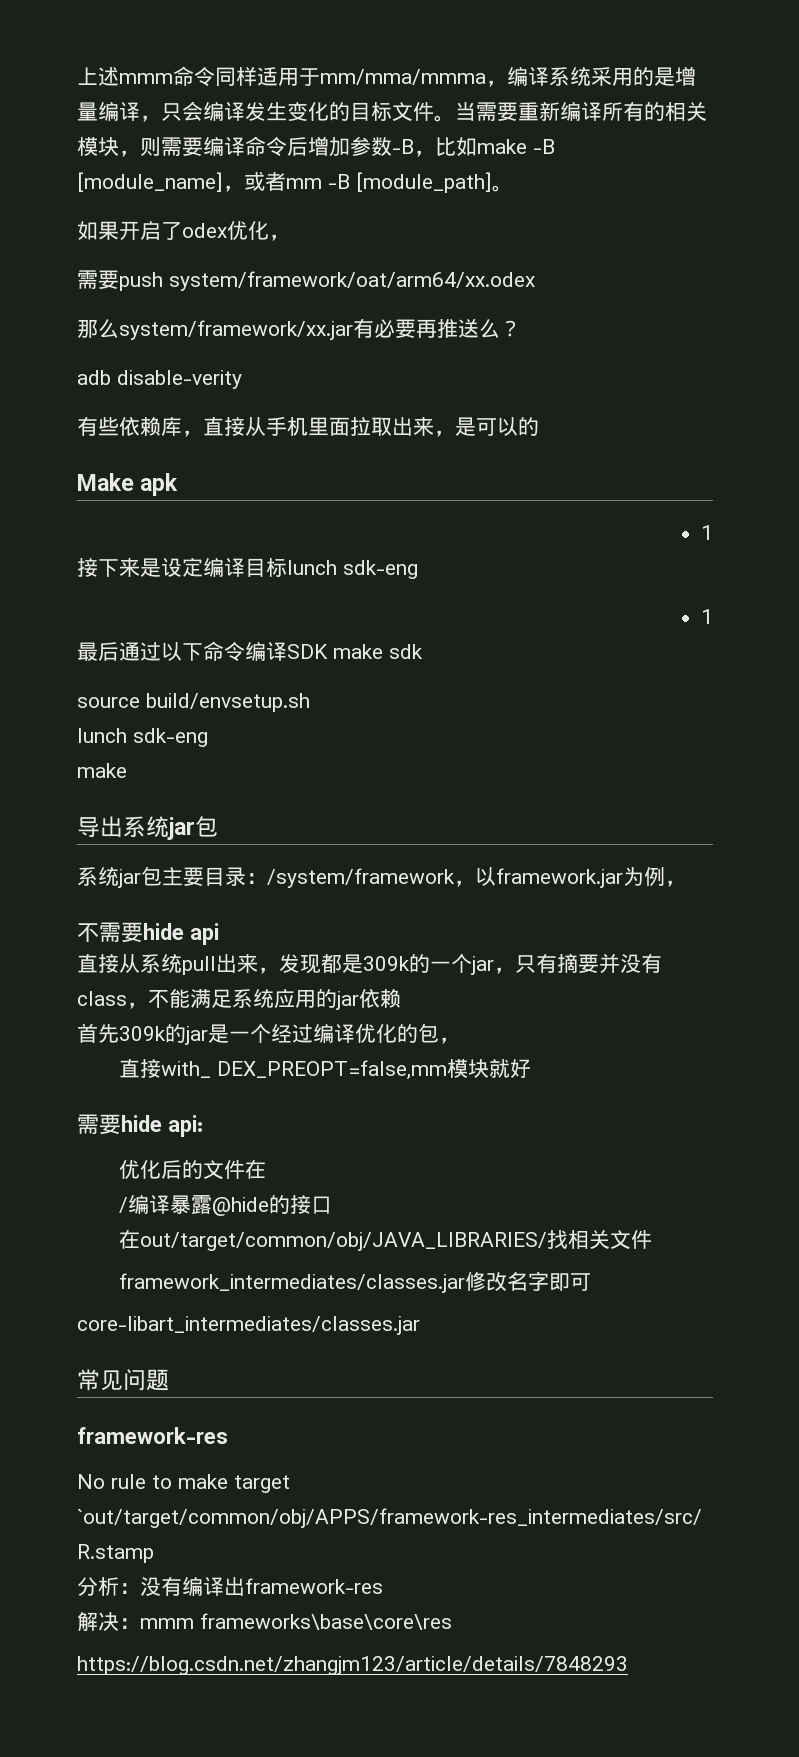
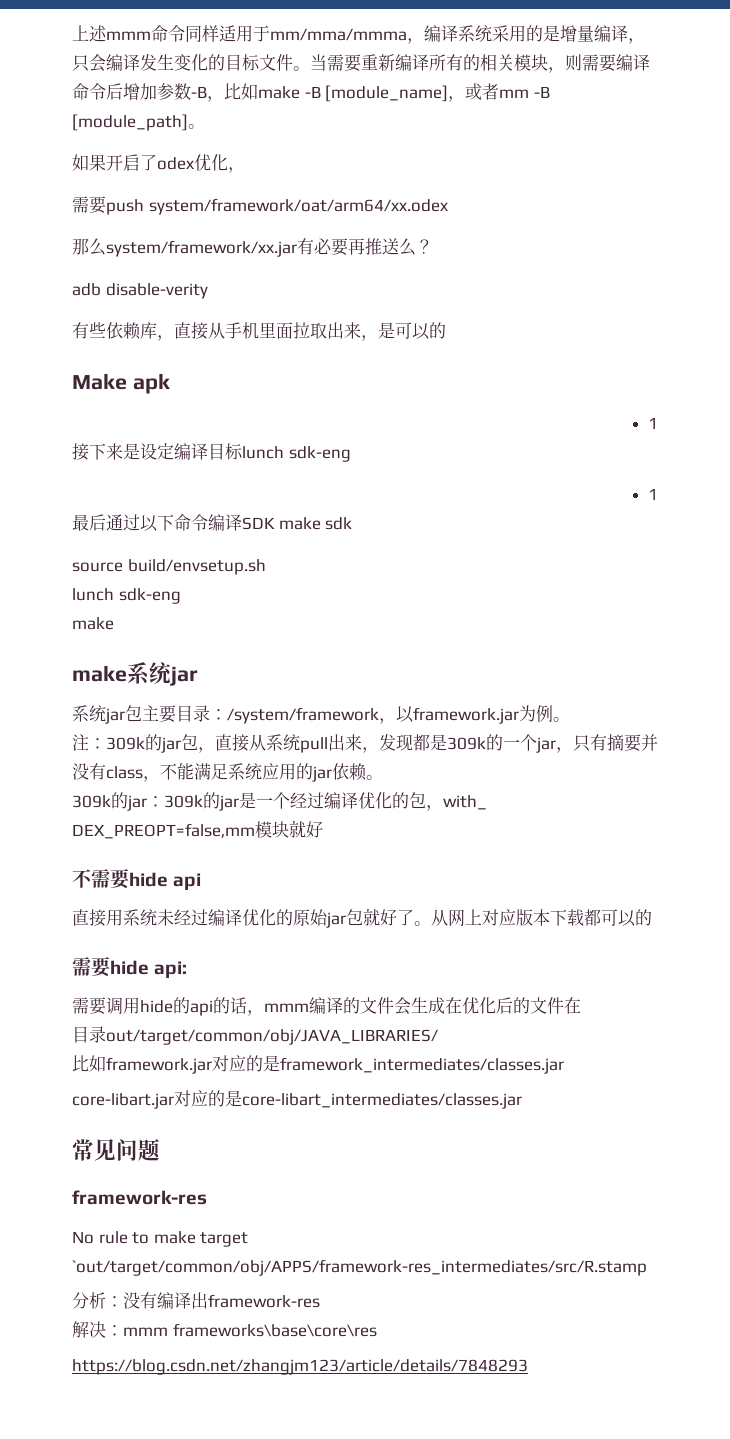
[77,816,218,840] 导出系统jar包 -> [72,662,198,686] make系统jar
[665,880,686,887] [77,922,219,945] ， // 不需要hide api // -> [553,717,570,722] [72,734,215,753] 。 // 注：309k的jar包，
[77,1023,119,1043] // 首先 -> [366,775,383,780] [72,792,164,811] 。 // 309k的jar：
[118,1059,161,1078] // 直接 -> (443, 808) none
[77,1114,203,1137] [118,1159,266,1180] [118,1194,332,1216] [118,1229,652,1251] [118,1271,591,1293] 需要hide api: // 优化后的文件在 // /编译暴露@hide的接口 // 在out/target/common/obj/JAVA_LIBRARIES/找相关文件 // framework_intermediates/classes.jar修改名字即可 // -> [72,869,202,890] [72,908,652,928] [72,957,188,978] [72,997,581,1016] [72,1026,438,1045] [72,1055,564,1074] [72,1090,242,1109] 不需要hide api // 直接用系统未经过编译优化的原始jar包就好了。从网上对应版本下载都可以的 // 需要hide api: // 需要调用hide的api的话，mmm编译的文件会生成在优化后的文件在 // 目录out/target/common/obj/JAVA_LIBRARIES/ // 比如framework.jar对应的是framework_intermediates/classes.jar // core-libart.jar对应的是

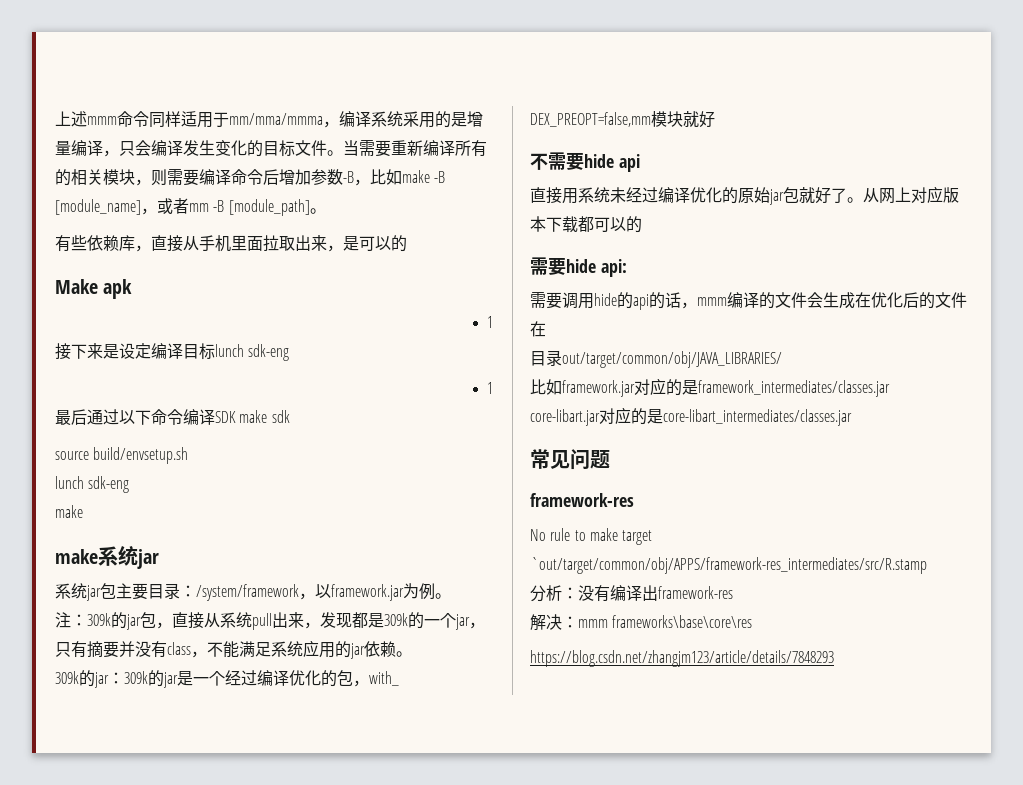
[72,154,245,173] [72,196,448,215] [72,238,433,257] [72,283,208,299] // 如果开启了odex优化， // 需要push system/framework/oat/arm64/xx.odex // 那么system/framework/xx.jar有必要再推送么？ // adb disable-verity -> (326, 211) none

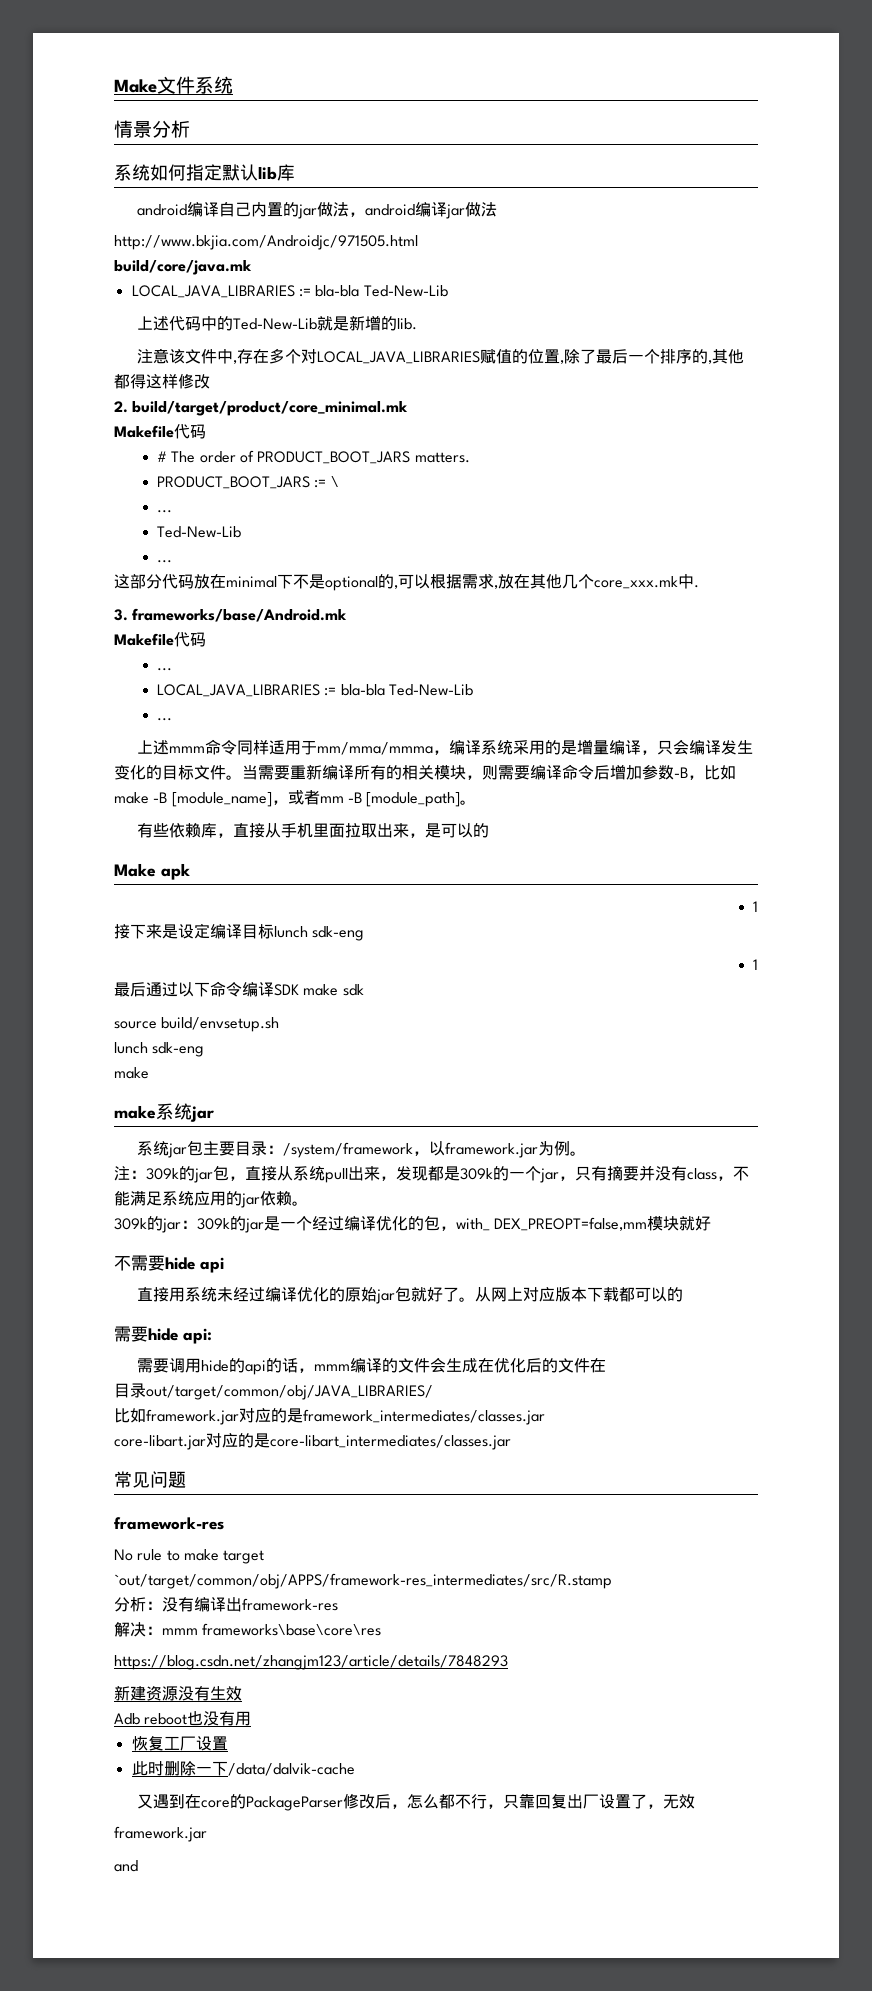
(55, 118) none -> [114,76,233,94] [114,120,190,138] [114,164,295,181] [137,202,498,219] [114,235,418,250] [114,260,252,275] [131,285,448,298] [137,315,418,331] [137,348,745,364] [114,373,210,389] [114,401,409,416] [114,424,206,439] [157,450,470,464] [157,476,339,489] [157,510,173,513] [157,526,242,538] [157,560,173,563] [114,573,699,591] [114,608,348,622] [114,632,206,647] [157,668,173,671] [157,684,474,697] [157,718,173,721] Make文件系统 // 情景分析 // 系统如何指定默认lib库 // android编译自己内置的jar做法，android编译jar做法 // http://www.bkjia.com/Androidjc/971505.html // build/core/java.mk // LOCAL_JAVA_LIBRARIES := bla-bla Ted-New-Lib // 上述代码中的Ted-New-Lib就是新增的lib. // 注意该文件中,存在多个对LOCAL_JAVA_LIBRARIES赋值的位置,除了最后一个排序的,其他都得这样修改 // 2. build/target/product/core_minimal.mk // Makefile代码 // # The order of PRODUCT_BOOT_JARS matters. // PRODUCT_BOOT_JARS := \ // ... // Ted-New-Lib // ... // 这部分代码放在minimal下不是optional的,可以根据需求,放在其他几个core_xxx.mk中. // 3. frameworks/base/Android.mk // Makefile代码 // ... // LOCAL_JAVA_LIBRARIES := bla-bla Ted-New-Lib // ... //
(834, 658) none -> [114,1685,242,1701] [114,1711,252,1726] [131,1736,228,1751] [131,1761,355,1776] [137,1793,696,1811] [114,1826,207,1842] [114,1860,138,1872] // 新建资源没有生效 // Adb reboot也没有用 // 恢复工厂设置 // 此时删除一下/data/dalvik-cache // 又遇到在core的PackageParser修改后，怎么都不行，只靠回复出厂设置了，无效 // framework.jar // and

